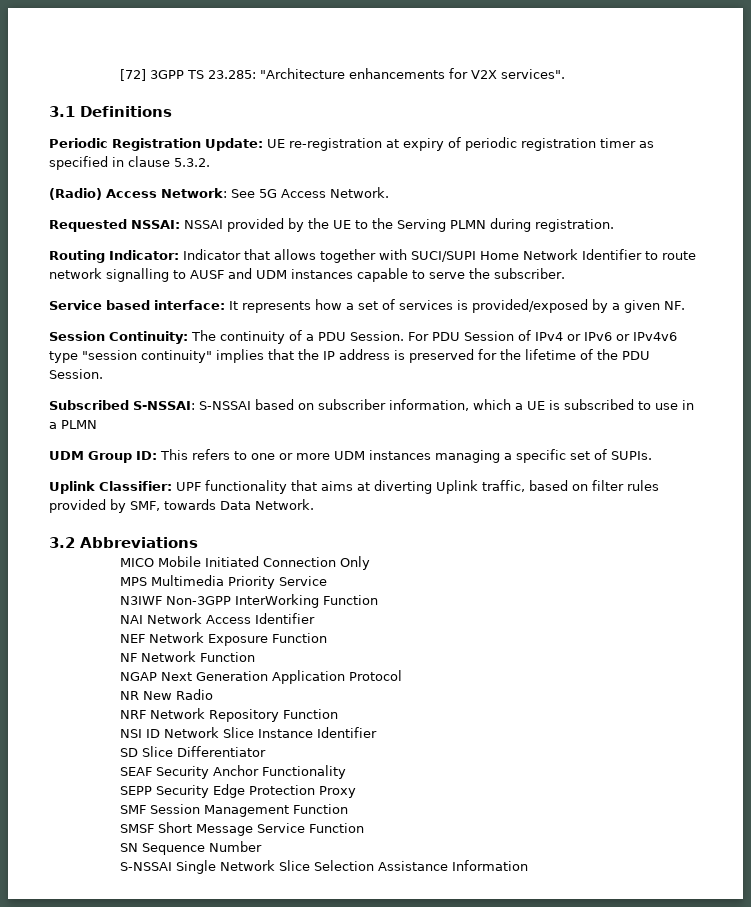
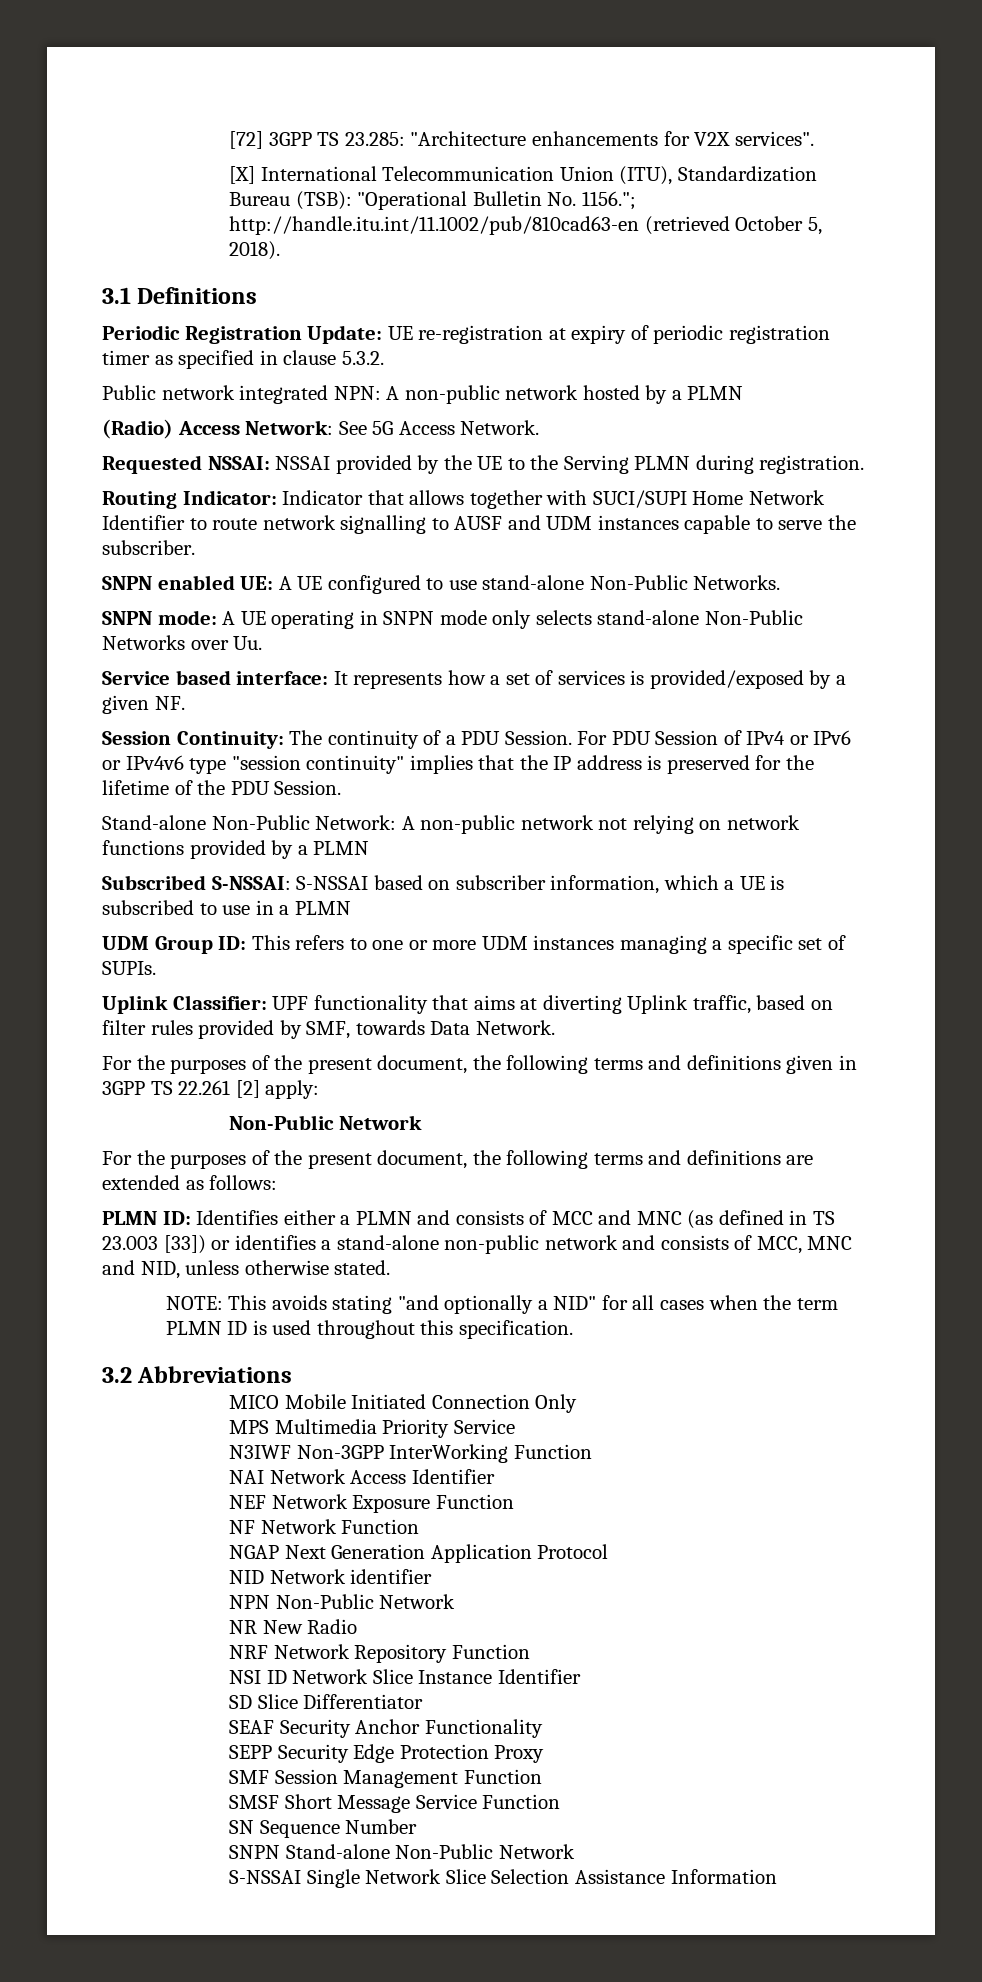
(565, 74) none -> [229,166,817,185] [229,191,636,210] [229,216,822,235] [229,241,281,260] // [X] International Telecommunication Union (ITU), Standardization Bureau (TSB): "Operational Bulletin No. 1156."; http://handle.itu.int/11.1002/pub/810cad63-en (retrieved October 5, 2018).
(210, 162) none -> [102,385,744,404] // Public network integrated NPN: A non-public network hosted by a PLMN
(565, 273) none -> [102,575,781,594] [102,610,803,629] [102,635,263,650] // SNPN enabled UE: A UE configured to use stand-alone Non-Public Networks. // SNPN mode: A UE operating in SNPN mode only selects stand-alone Non-Public Networks over Uu.
(103, 374) none -> [102,815,800,834] [102,840,370,859] // Stand-alone Non-Public Network: A non-public network not relying on network functions provided by a PLMN
(314, 504) none -> [102,1055,857,1074] [102,1080,320,1099] [229,1115,422,1130] [102,1150,814,1169] [102,1175,278,1190] [102,1210,836,1229] [102,1235,853,1254] [102,1260,391,1279] [165,1295,838,1314] [165,1320,573,1339] // For the purposes of the present document, the following terms and definitions given in 3GPP TS 22.261 [2] apply: // Non-Public Network // For the purposes of the present document, the following terms and definitions are extended as follows: // PLMN ID: Identifies either a PLMN and consists of MCC and MNC (as defined in TS 23.003 [33]) or identifies a stand-alone non-public network and consists of MCC, MNC and NID, unless otherwise stated. // NOTE: This avoids stating "and optionally a NID" for all cases when the term PLMN ID is used throughout this specification.
(402, 675) none -> [229,1569,433,1584] [229,1594,456,1609] // NID Network identifier // NPN Non-Public Network
(262, 846) none -> [229,1844,575,1859] // SNPN Stand-alone Non-Public Network

